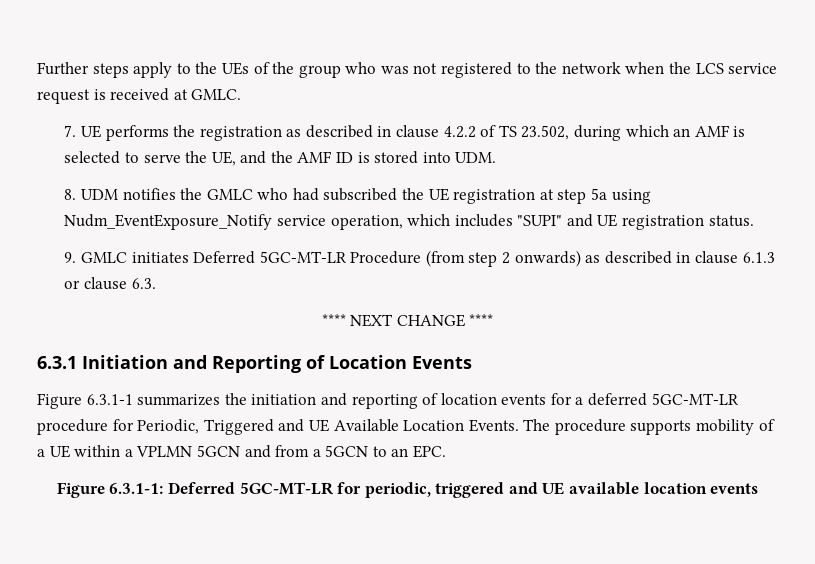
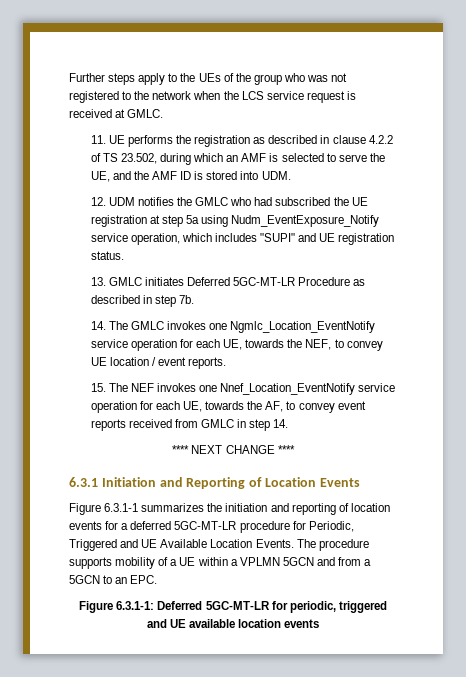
[64,125,77,137] 7. -> [90,135,106,144] 11.
[64,189,77,200] 8. -> [90,197,106,206] 12.
[64,252,77,263] 9. -> [90,277,106,286] 13.
[425,250,775,267] [64,277,156,290] (from step 2 onwards) as described in clause 6.1.3 or clause 6.3. -> [353,279,366,286] [90,295,194,307] [90,321,376,333] [90,339,383,351] [90,357,227,369] [90,383,396,395] [90,401,366,413] [90,419,289,431] as described in step 7b. // 14. The GMLC invokes one Ngmlc_Location_EventNotify service operation for each UE, towards the NEF, to convey UE location / event reports. // 15. The NEF invokes one Nnef_Location_EventNotify service operation for each UE, towards the AF, to convey event reports received from GMLC in step 14.

